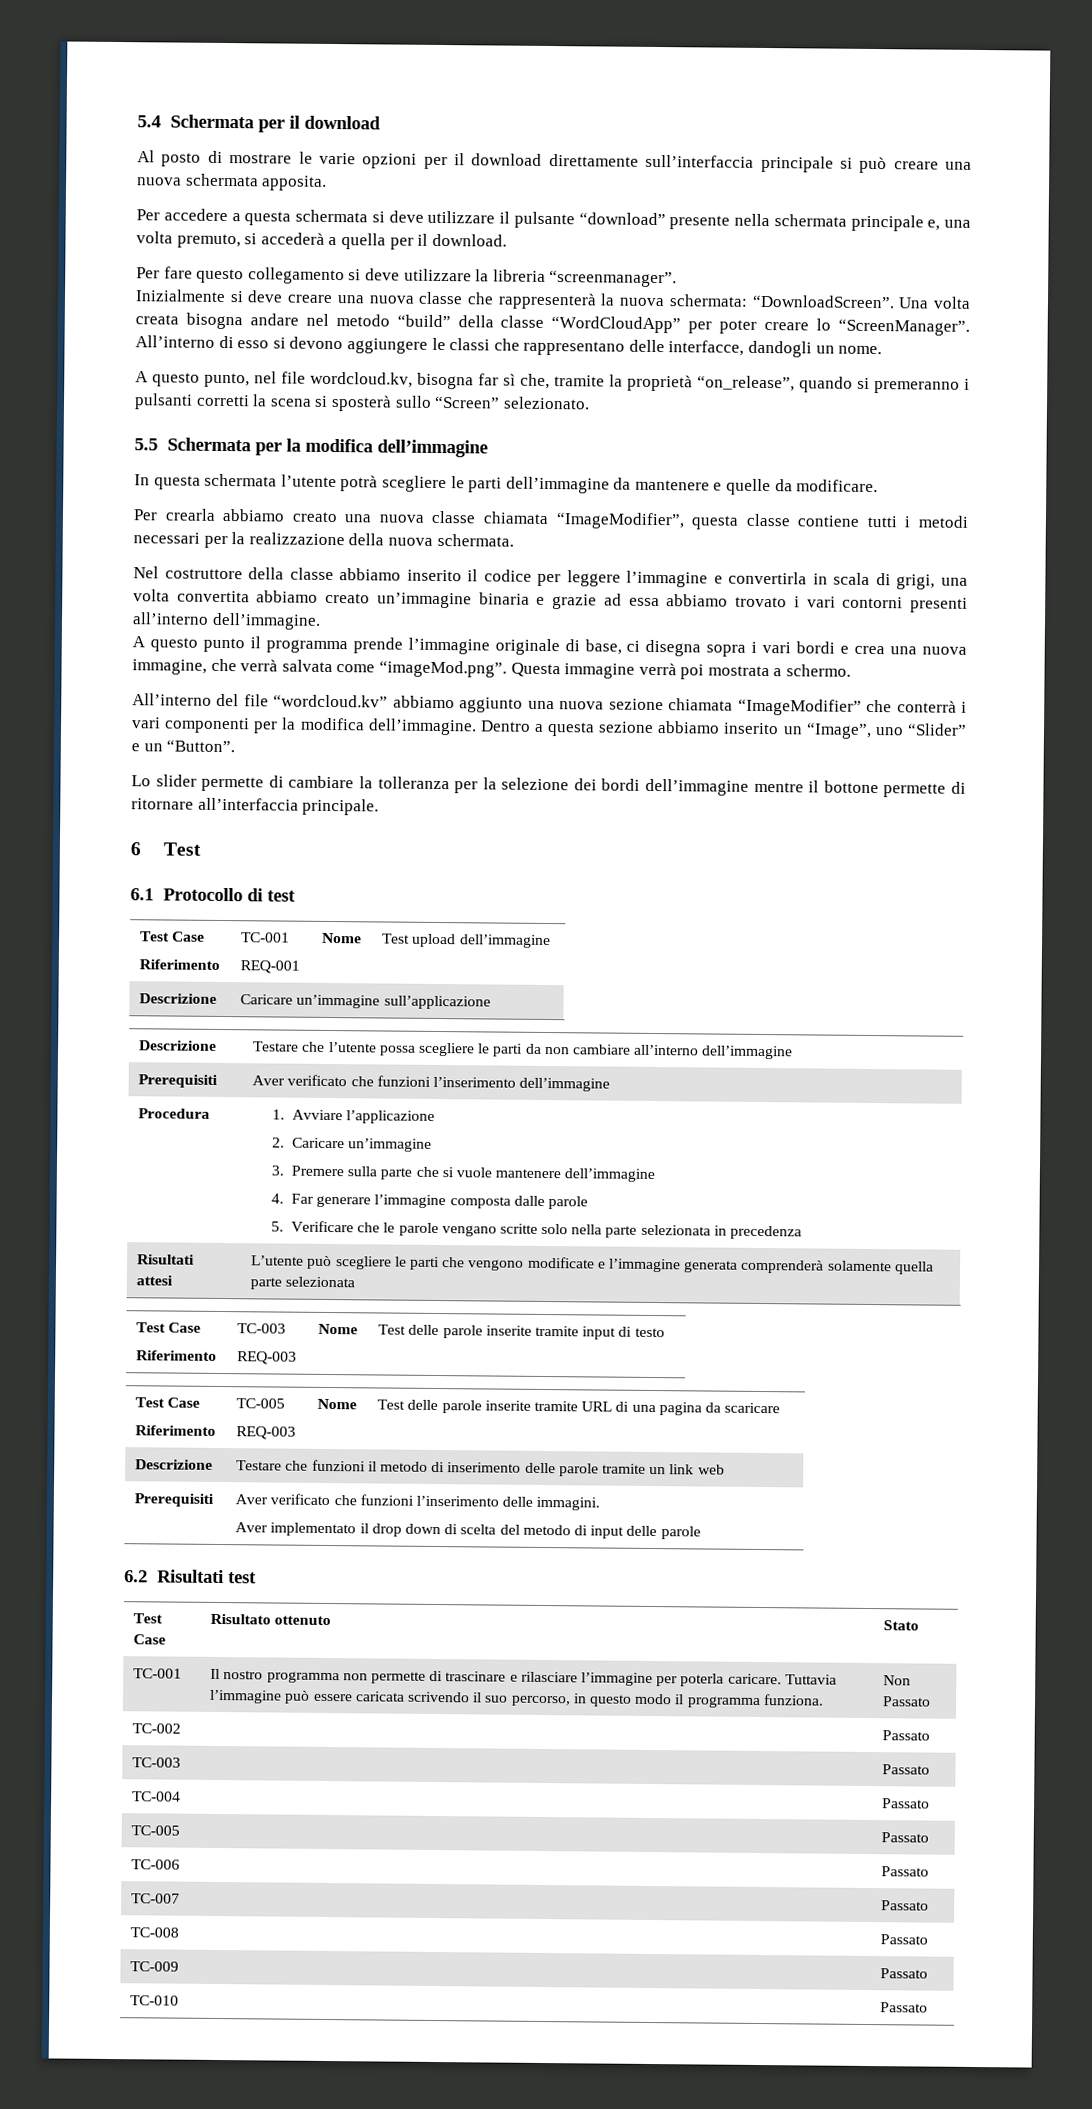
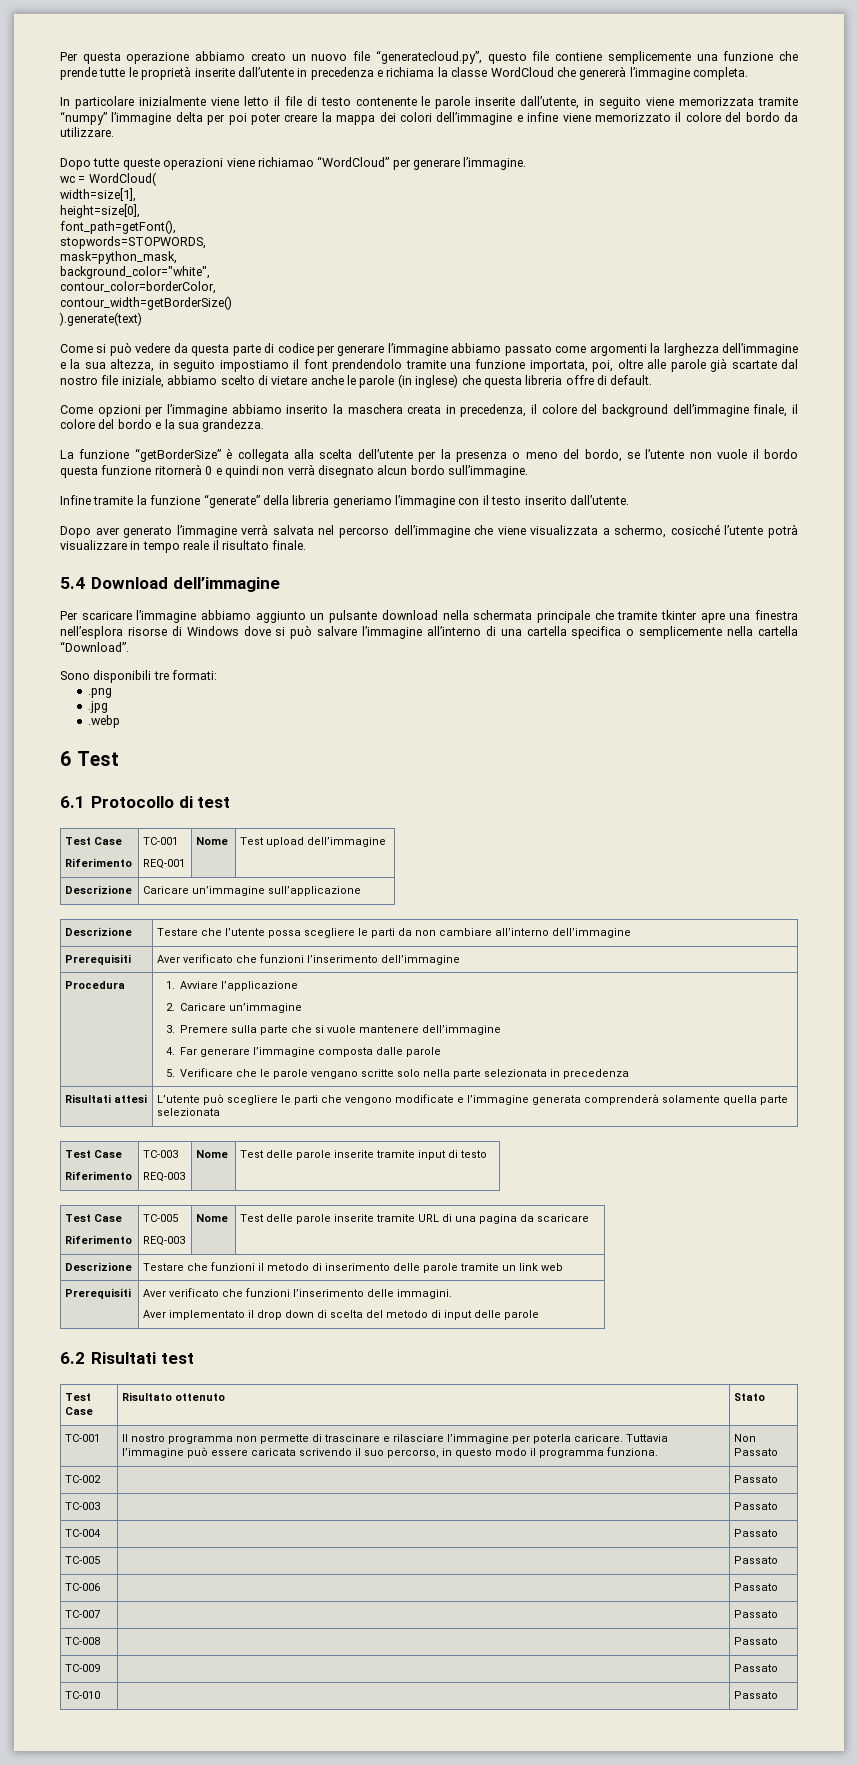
[137,114,382,133] [137,150,972,174] [137,173,328,191] [136,208,971,232] [136,231,507,250] [136,266,678,288] [135,289,971,310] [135,312,970,336] [135,335,883,358] [135,371,970,394] [134,393,590,412] [134,437,489,458] [134,473,879,496] [133,508,969,530] [133,532,514,549] [133,566,968,590] [133,589,969,613] [132,612,321,630] [132,636,967,657] [132,658,852,680] [132,693,967,716] [132,717,967,739] [131,739,236,753] [131,774,966,798] [131,797,380,816] 5.4 Schermata per il download // Al posto di mostrare le varie opzioni per il download direttamente sull’interfaccia principale si può creare una nuova schermata apposita. // Per accedere a questa schermata si deve utilizzare il pulsante “download” presente nella schermata principale e, una volta premuto, si accederà a quella per il download. // Per fare questo collegamento si deve utilizzare la libreria “screenmanager”. // Inizialmente si deve creare una nuova classe che rappresenterà la nuova schermata: “DownloadScreen”. Una volta creata bisogna andare nel metodo “build” della classe “WordCloudApp” per poter creare lo “ScreenManager”. All’interno di esso si devono aggiungere le classi che rappresentano delle interfacce, dandogli un nome. // A questo punto, nel file wordcloud.kv, bisogna far sì che, tramite la proprietà “on_release”, quando si premeranno i pulsanti corretti la scena si sposterà sullo “Screen” selezionato. // 5.5 Schermata per la modifica dell’immagine // In questa schermata l’utente potrà scegliere le parti dell’immagine da mantenere e quelle da modificare. // Per crearla abbiamo creato una nuova classe chiamata “ImageModifier”, questa classe contiene tutti i metodi necessari per la realizzazione della nuova schermata. // Nel costruttore della classe abbiamo inserito il codice per leggere l’immagine e convertirla in scala di grigi, una volta convertita abbiamo creato un’immagine binaria e grazie ad essa abbiamo trovato i vari contorni presenti all’interno dell’immagine. // A questo punto il programma prende l’immagine originale di base, ci disegna sopra i vari bordi e crea una nuova immagine, che verrà salvata come “imageMod.png”. Questa immagine verrà poi mostrata a schermo. // All’interno del file “wordcloud.kv” abbiamo aggiunto una nuova sezione chiamata “ImageModifier” che conterrà i vari componenti per la modifica dell’immagine. Dentro a questa sezione abbiamo inserito un “Image”, uno “Slider” e un “Button”. // Lo slider permette di cambiare la tolleranza per la selezione dei bordi dell’immagine mentre il bottone permette di ritornare all’interfaccia principale. -> [60,50,799,64] [60,66,748,80] [60,96,799,109] [60,111,798,125] [60,127,114,137] [60,156,527,170] [60,172,157,186] [60,188,136,202] [60,204,140,218] [60,220,176,234] [60,236,206,249] [60,251,177,264] [60,266,210,279] [60,281,216,294] [60,296,232,310] [59,312,142,326] [60,342,799,356] [60,358,799,372] [60,374,653,388] [60,404,798,417] [60,419,265,432] [60,448,798,462] [60,464,529,478] [60,494,629,508] [60,524,798,538] [60,540,307,553] [60,577,280,592] [60,610,798,623] [60,625,798,639] [60,641,129,652] [60,670,218,683] [87,688,112,698] [87,701,108,713] [87,715,120,728] Per questa operazione abbiamo creato un nuovo file “generatecloud.py”, questo file contiene semplicemente una funzione che prende tutte le proprietà inserite dall’utente in precedenza e richiama la classe WordCloud che genererà l’immagine completa. // In particolare inizialmente viene letto il file di testo contenente le parole inserite dall’utente, in seguito viene memorizzata tramite “numpy” l’immagine delta per poi poter creare la mappa dei colori dell’immagine e infine viene memorizzato il colore del bordo da utilizzare. // Dopo tutte queste operazioni viene richiamao “WordCloud” per generare l’immagine. // wc = WordCloud( // width=size[1], // height=size[0], // font_path=getFont(), // stopwords=STOPWORDS, // mask=python_mask, // background_color="white", // contour_color=borderColor, // contour_width=getBorderSize() // ).generate(text) // Come si può vedere da questa parte di codice per generare l’immagine abbiamo passato come argomenti la larghezza dell’immagine e la sua altezza, in seguito impostiamo il font prendendolo tramite una funzione importata, poi, oltre alle parole già scartate dal nostro file iniziale, abbiamo scelto di vietare anche le parole (in inglese) che questa libreria offre di default. // Come opzioni per l’immagine abbiamo inserito la maschera creata in precedenza, il colore del background dell’immagine finale, il colore del bordo e la sua grandezza. // La funzione “getBorderSize” è collegata alla scelta dell’utente per la presenza o meno del bordo, se l’utente non vuole il bordo questa funzione ritornerà 0 e quindi non verrà disegnato alcun bordo sull’immagine. // Infine tramite la funzione “generate” della libreria generiamo l’immagine con il testo inserito dall’utente. // Dopo aver generato l’immagine verrà salvata nel percorso dell’immagine che viene visualizzata a schermo, cosicché l’utente potrà visualizzare in tempo reale il risultato finale. // 5.4 Download dell’immagine // Per scaricare l’immagine abbiamo aggiunto un pulsante download nella schermata principale che tramite tkinter apre una finestra nell’esplora risorse di Windows dove si può salvare l’immagine all’interno di una cartella specifica o semplicemente nella cartella “Download”. // Sono disponibili tre formati: // .png // .jpg // .webp

